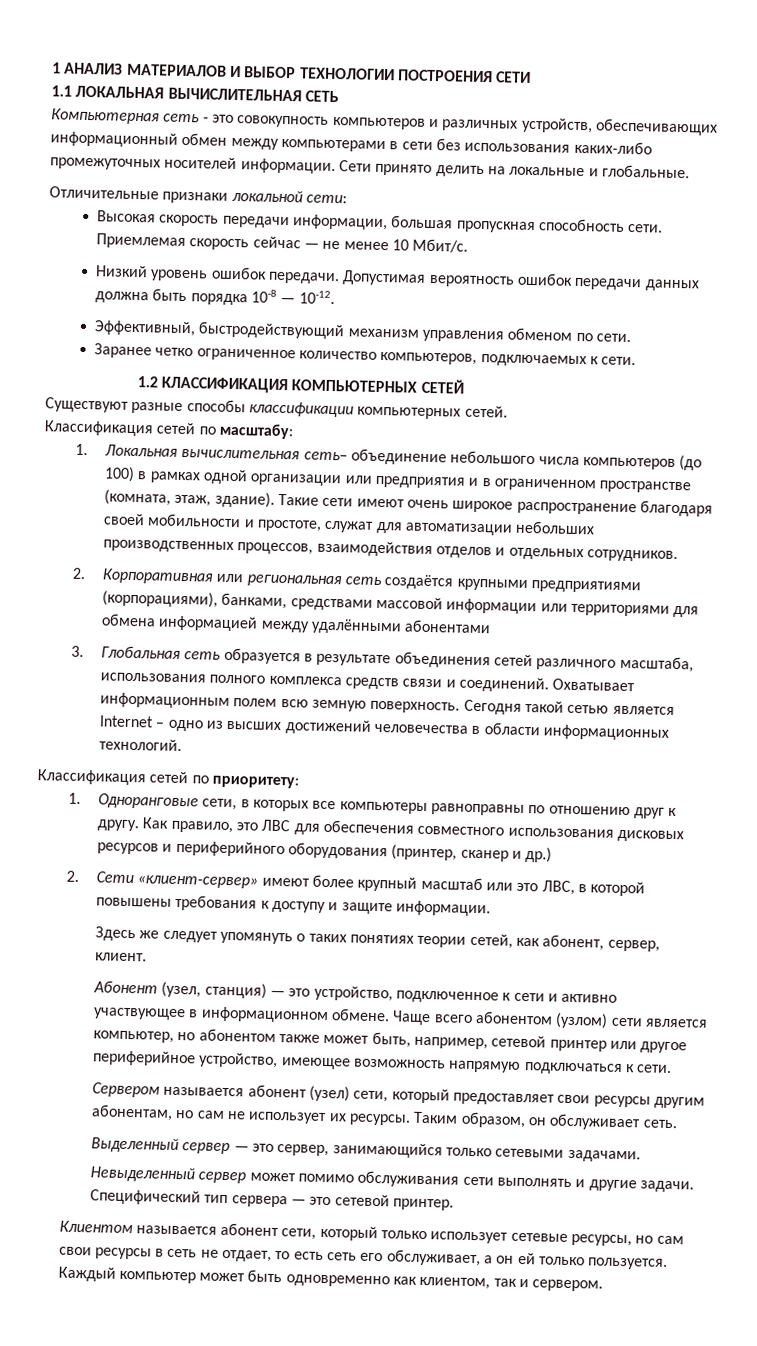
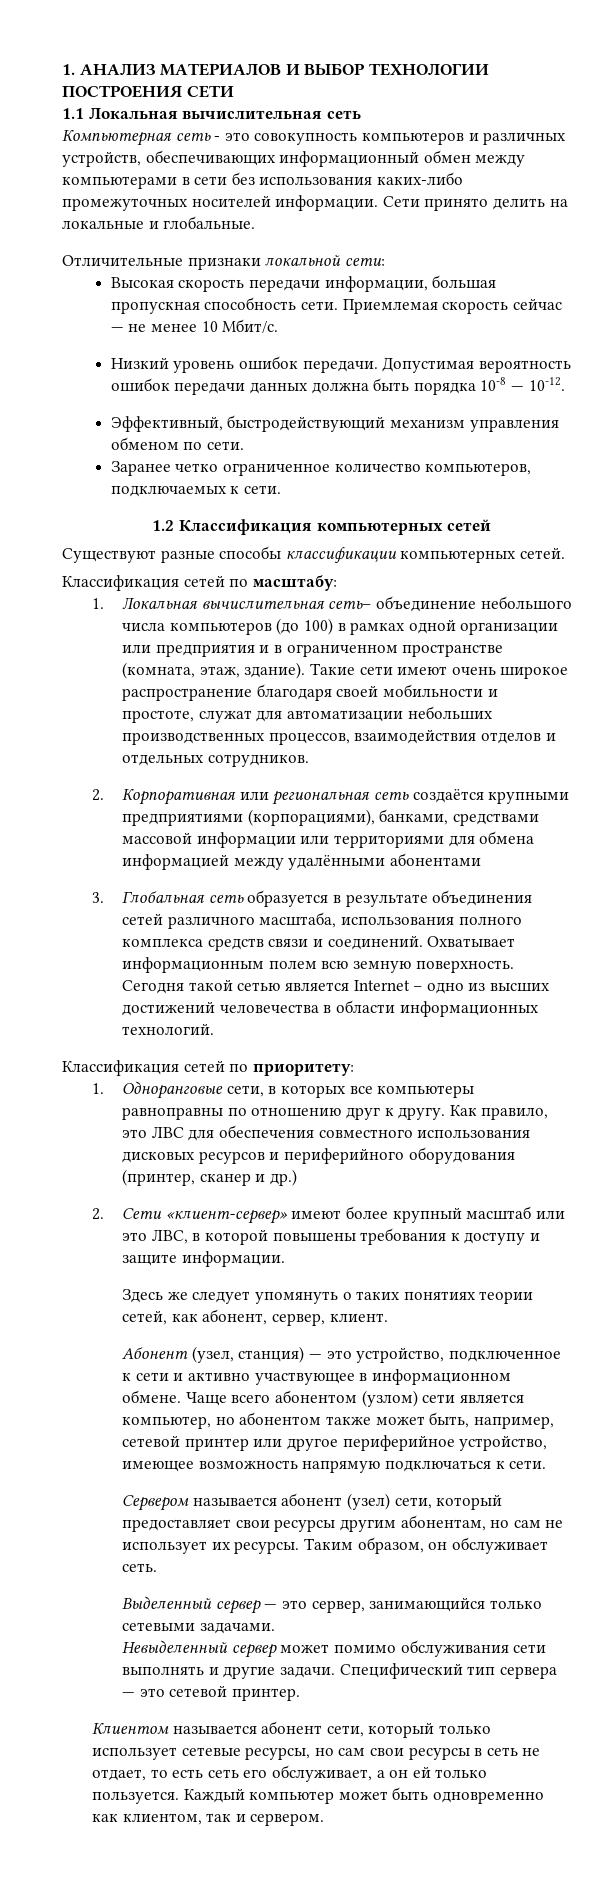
[52,62,61,74] 1 -> [62,64,75,75] 1.
[75,85,339,103] ЛОКАЛЬНАЯ ВЫЧИСЛИТЕЛЬНАЯ СЕТЬ -> [88,107,361,119] Локальная вычислительная сеть
[160,376,464,394] КЛАССИФИКАЦИЯ КОМПЬЮТЕРНЫХ СЕТЕЙ -> [178,519,492,535] Классификация компьютерных сетей

